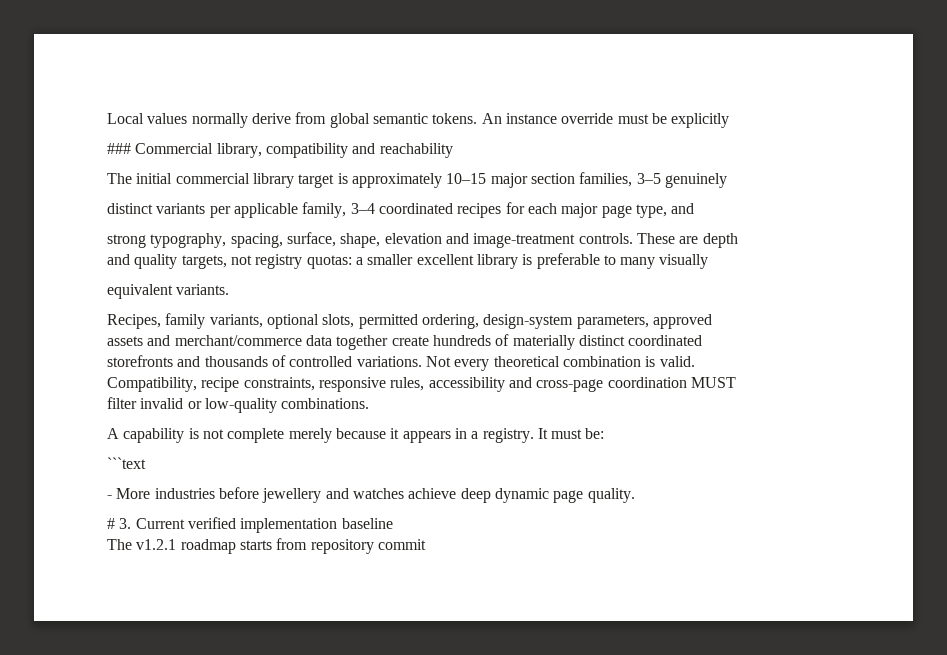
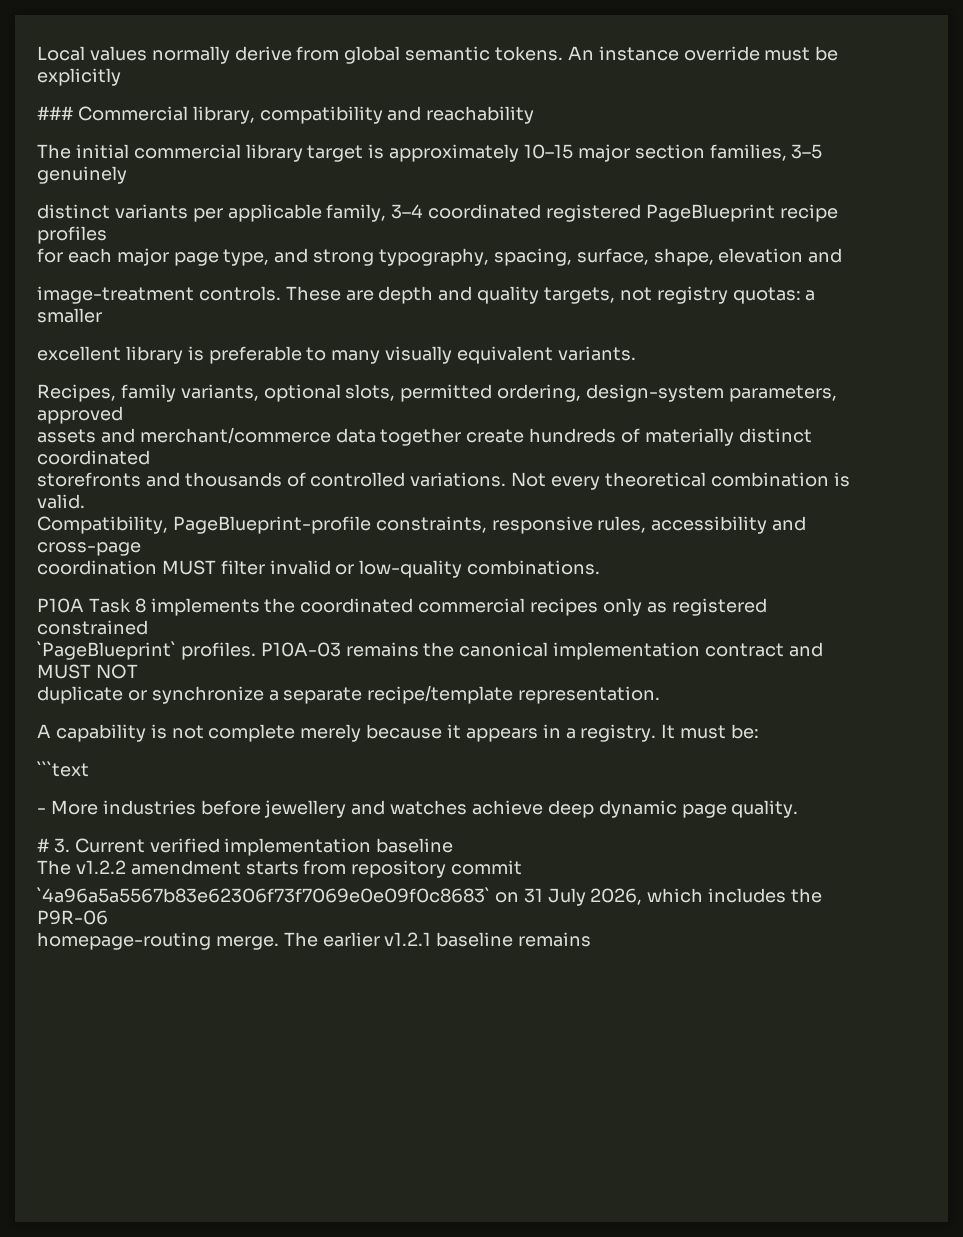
[457,203,502,218] recipes -> [546,204,838,222] [37,226,107,244] registered PageBlueprint recipe profiles //
(695, 208) // -> (309, 255) none
(469, 238) none -> (843, 255) //
(738, 240) // -> (434, 295) none
(414, 259) none -> (102, 315) //
(709, 261) // -> (453, 355) none
[201,377,240,392] recipe -> [172,516,371,534] PageBlueprint-profile
(604, 385) none -> (141, 549) //
(736, 382) // -> (216, 567) none
(370, 403) none -> [37,598,767,616] [37,620,148,635] [37,641,823,660] [37,664,138,679] [37,685,661,704] // P10A Task 8 implements the coordinated commercial recipes only as registered constrained // `PageBlueprint` profiles. P10A-03 remains the canonical implementation contract and MUST NOT // duplicate or synchronize a separate recipe/template representation.
[136,539,236,554] v1.2.1 roadmap -> [75,860,241,875] v1.2.2 amendment
(426, 544) none -> [37,887,823,906] [37,910,108,925] [37,932,592,950] // `4a96a5a5567b83e62306f73f7069e0e09f0c8683` on 31 July 2026, which includes the P9R-06 // homepage-routing merge. The earlier v1.2.1 baseline remains

